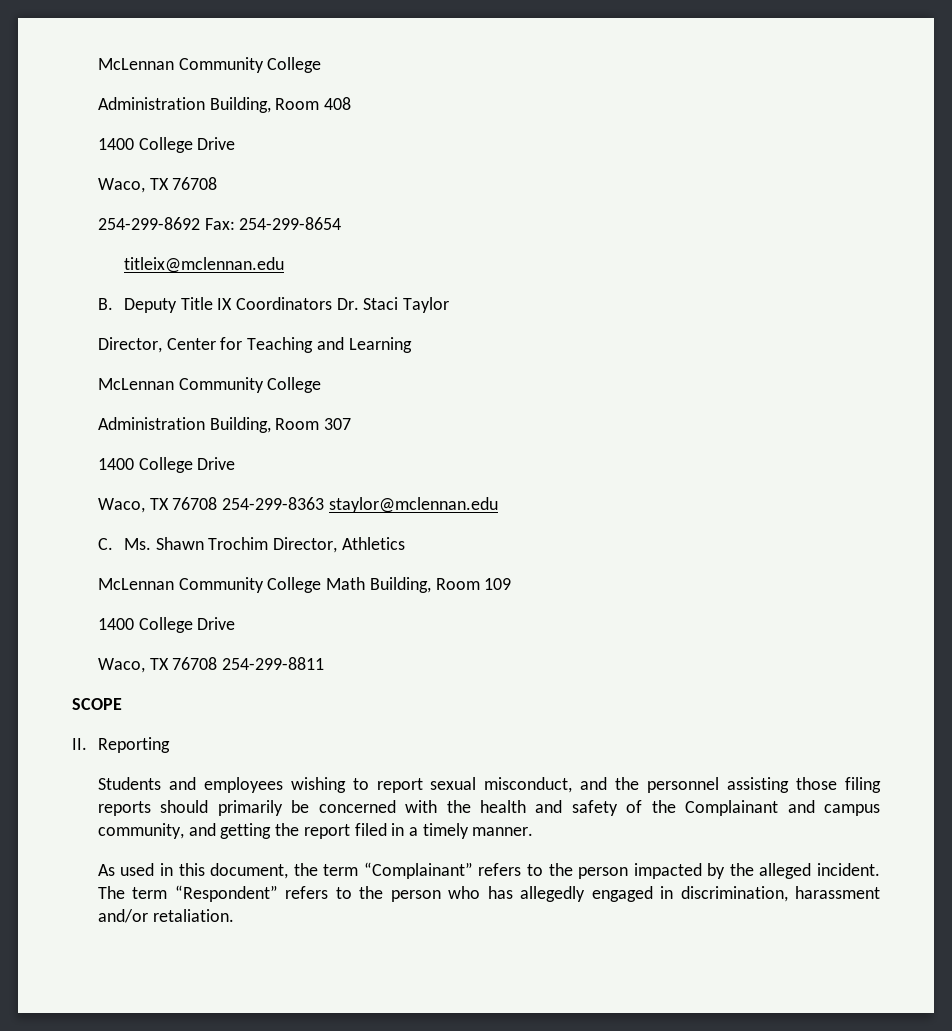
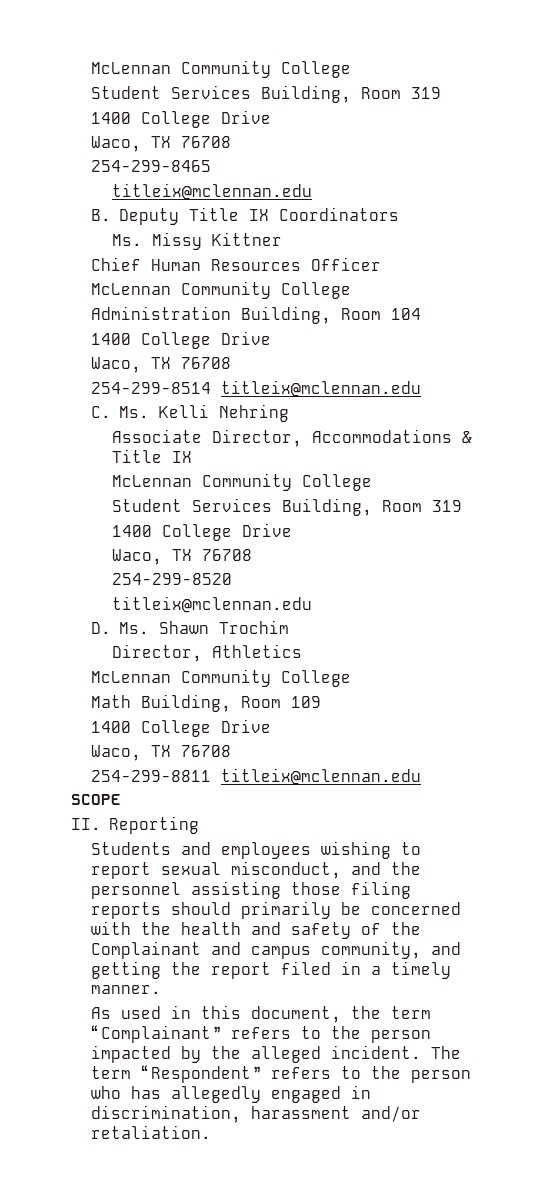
[97,57,322,73] [97,97,352,113] [97,137,236,153] [97,177,218,193] [97,217,342,230] McLennan Community College // Administration Building, Room 408 // 1400 College Drive // Waco, TX 76708 // 254-299-8692 Fax: 254-299-8654 -> [91,60,352,78] [91,85,442,103] [91,110,272,128] [91,136,232,152] [91,160,212,172] McLennan Community College // Student Services Building, Room 319 // 1400 College Drive // Waco, TX 76708 // 254-299-8465
[336,297,450,313] [97,337,412,353] [97,377,322,393] [97,417,352,433] [97,457,236,473] [97,497,498,513] [97,538,113,550] Dr. Staci Taylor // Director, Center for Teaching and Learning // McLennan Community College // Administration Building, Room 307 // 1400 College Drive // Waco, TX 76708 254-299-8363 staylor@mclennan.edu // C. -> [111,232,282,250] [91,257,382,271] [91,281,352,299] [91,306,422,324] [91,331,272,349] [91,357,232,373] [91,380,422,397] [91,404,290,422] [111,429,472,447] [111,449,192,463] [111,473,372,491] [111,498,462,516] [111,523,292,541] [111,549,252,565] [111,573,232,585] [111,596,312,613] [91,622,112,634] // Ms. Missy Kittner // Chief Human Resources Officer // McLennan Community College // Administration Building, Room 104 // 1400 College Drive // Waco, TX 76708 // 254-299-8514 titleix@mclennan.edu // C. Ms. Kelli Nehring // Associate Director, Accommodations & Title IX // McLennan Community College // Student Services Building, Room 319 // 1400 College Drive // Waco, TX 76708 // 254-299-8520 // titleix@mclennan.edu // D.
(269, 543) none -> (290, 627) //
(322, 585) none -> (352, 678) //
(218, 663) none -> (232, 751) //
(325, 663) none -> [221,768,422,785] titleix@mclennan.edu

